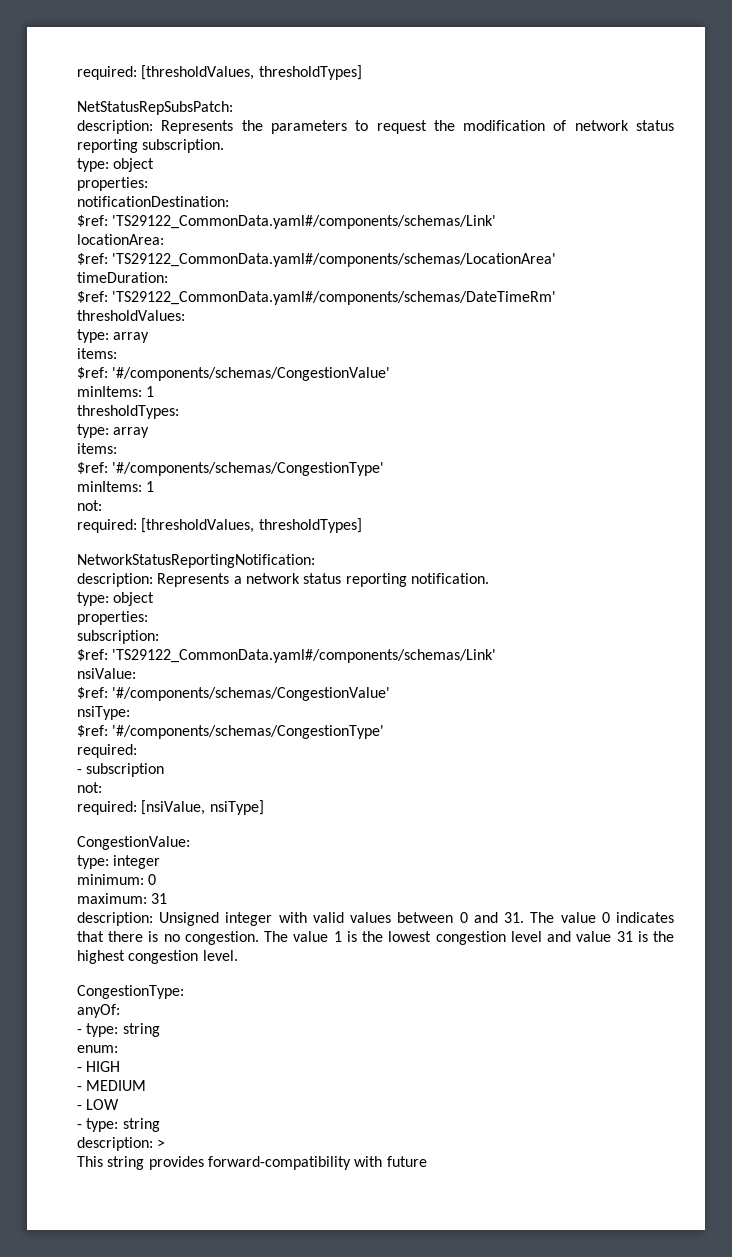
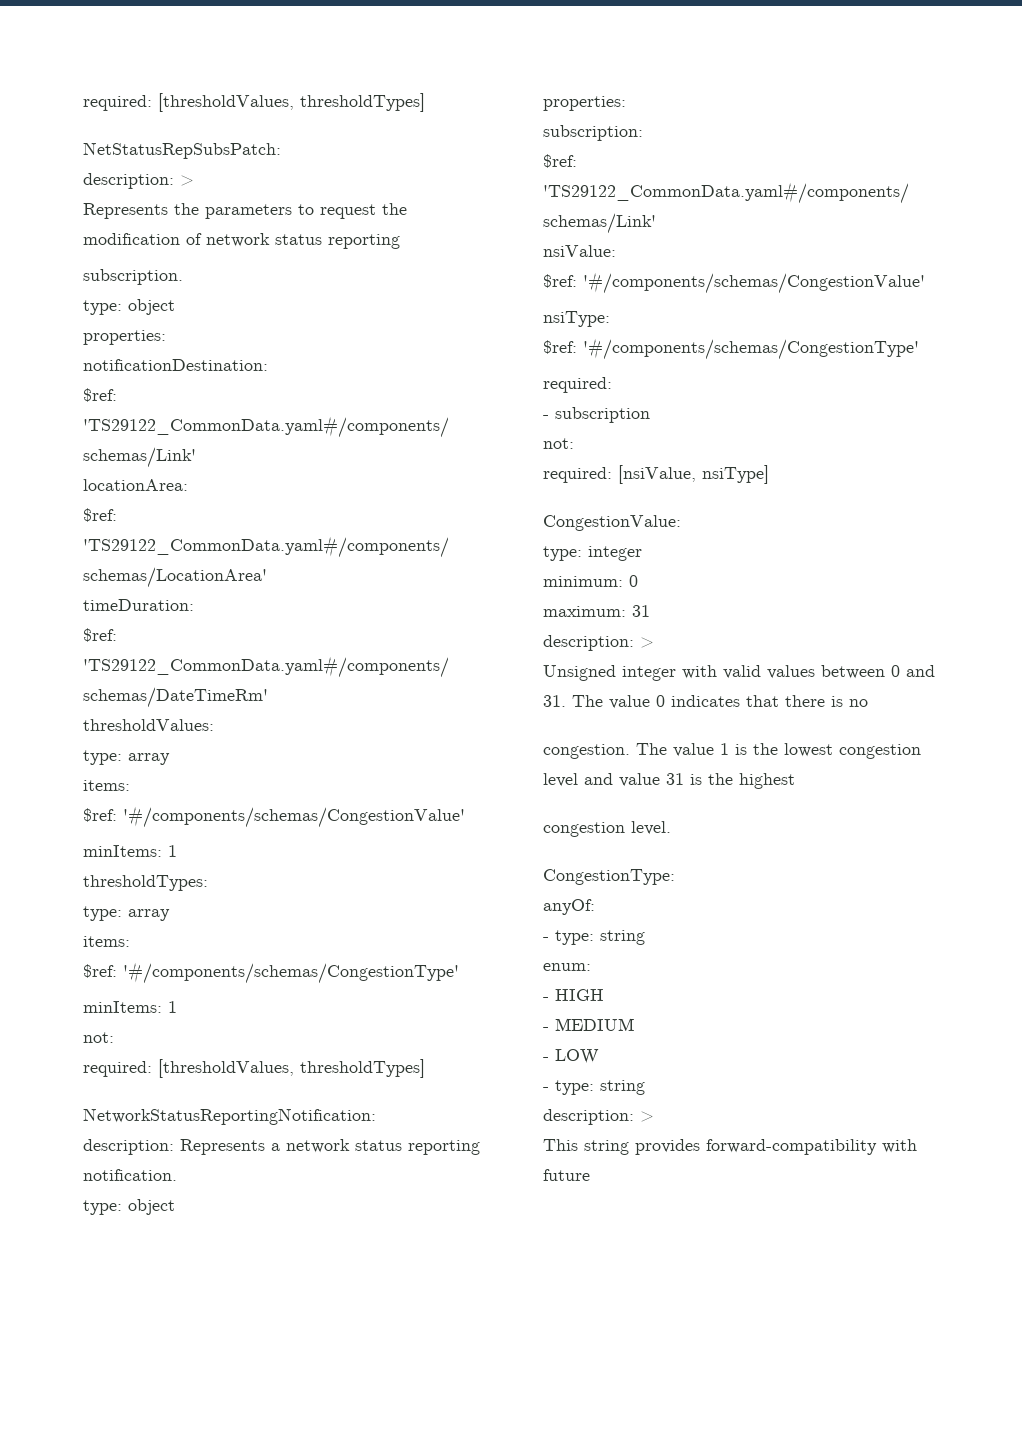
(153, 127) none -> [180,175,194,186] > //
(138, 146) none -> (400, 241) //
(153, 919) none -> [640,637,654,648] > //
(180, 938) none -> (868, 703) //
(125, 957) none -> (795, 781) //

